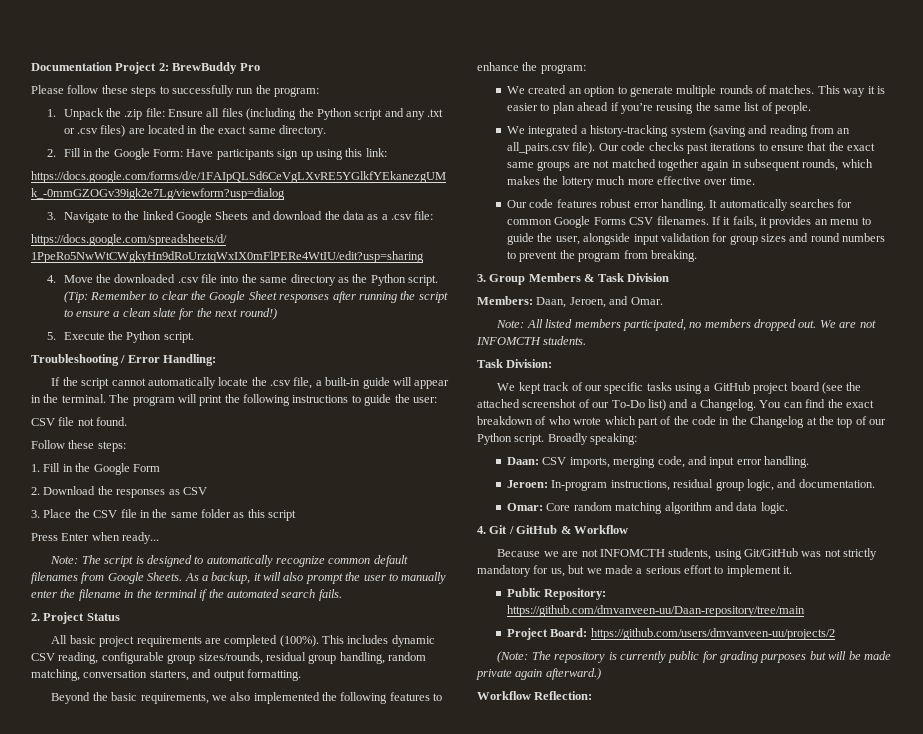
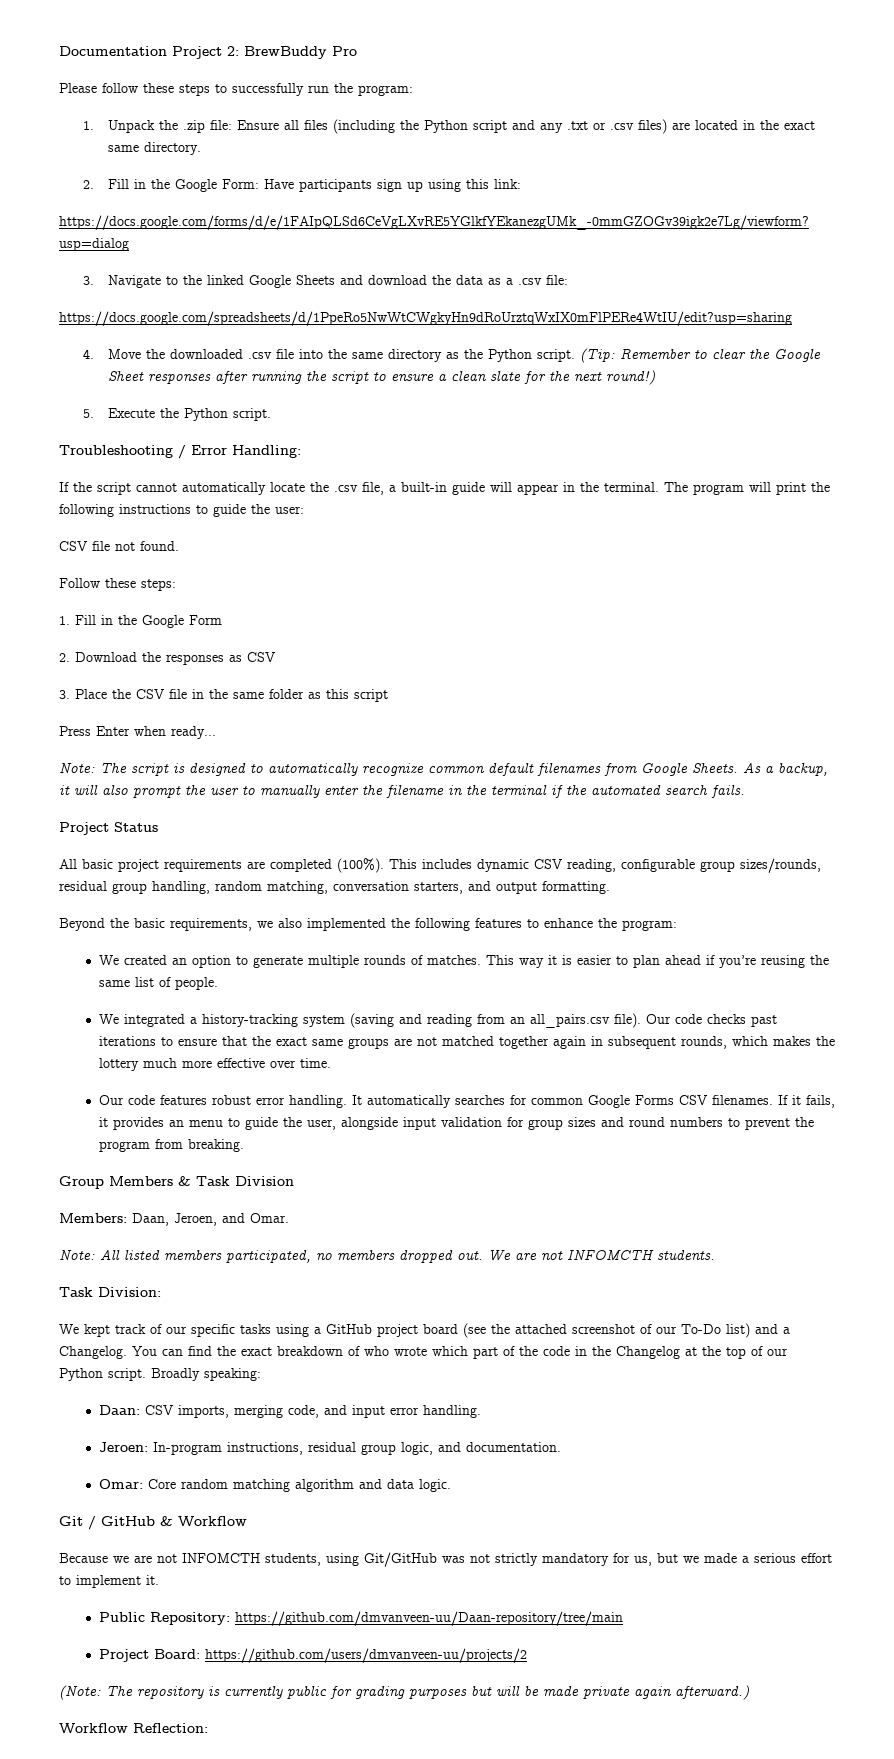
[31,613,40,621] 2. -> (745, 791) none
[477,274,486,282] 3. -> (244, 1145) none
[477,526,486,534] 4. -> (451, 1485) none

